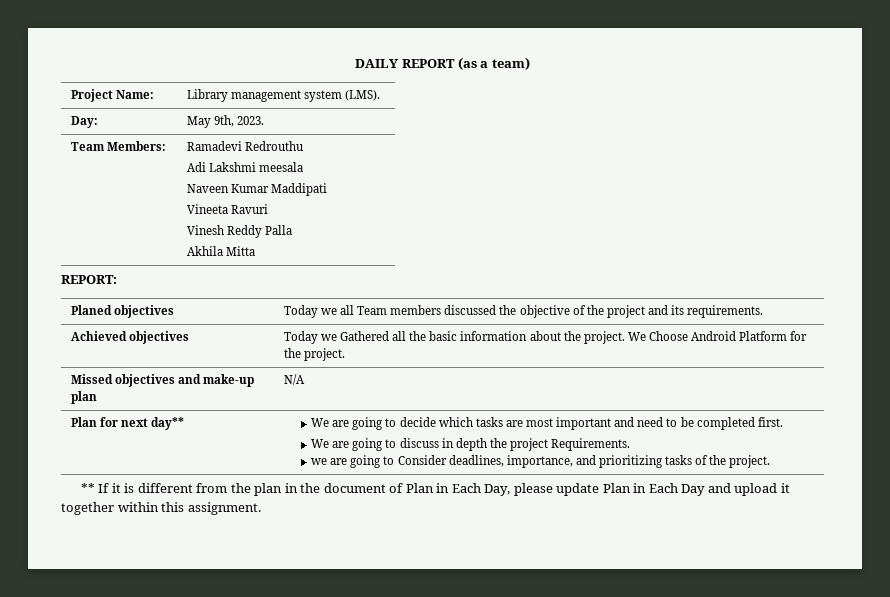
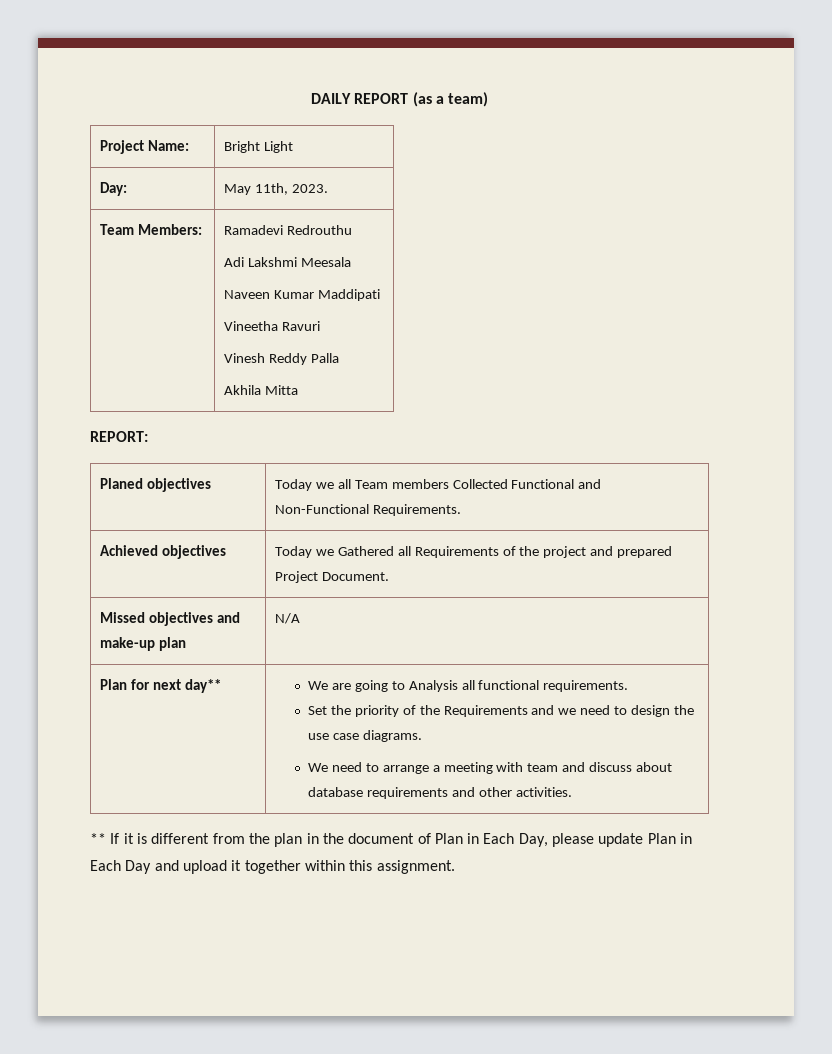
[186,89,381,102] Library management system (LMS). -> [223,141,293,153] Bright Light
[213,115,234,127] 9th, -> [254,183,288,195] 11th,
[259,162,304,172] meesala -> [300,257,351,267] Meesala
[186,204,228,214] Vineeta -> [223,321,278,331] Vineetha
[444,305,764,318] discussed the objective of the project and its requirements. -> [452,479,602,489] [274,504,461,516] Collected Functional and Non-Functional Requirements.
[409,331,808,344] [283,348,345,361] the basic information about the project. We Choose Android Platform for the project. -> [414,546,673,558] [274,571,389,583] Requirements of the project and prepared Project Document.
[399,417,783,430] [311,438,631,451] [311,455,771,468] decide which tasks are most important and need to be completed first. // We are going to discuss in depth the project Requirements. // we are going to Consider deadlines, importance, and prioritizing tasks of the project. -> [408,680,629,692] [307,705,694,717] [307,730,422,742] [307,762,673,774] [307,787,572,799] Analysis all functional requirements. // Set the priority of the Requirements and we need to design the use case diagrams. // We need to arrange a meeting with team and discuss about database requirements and other activities.

